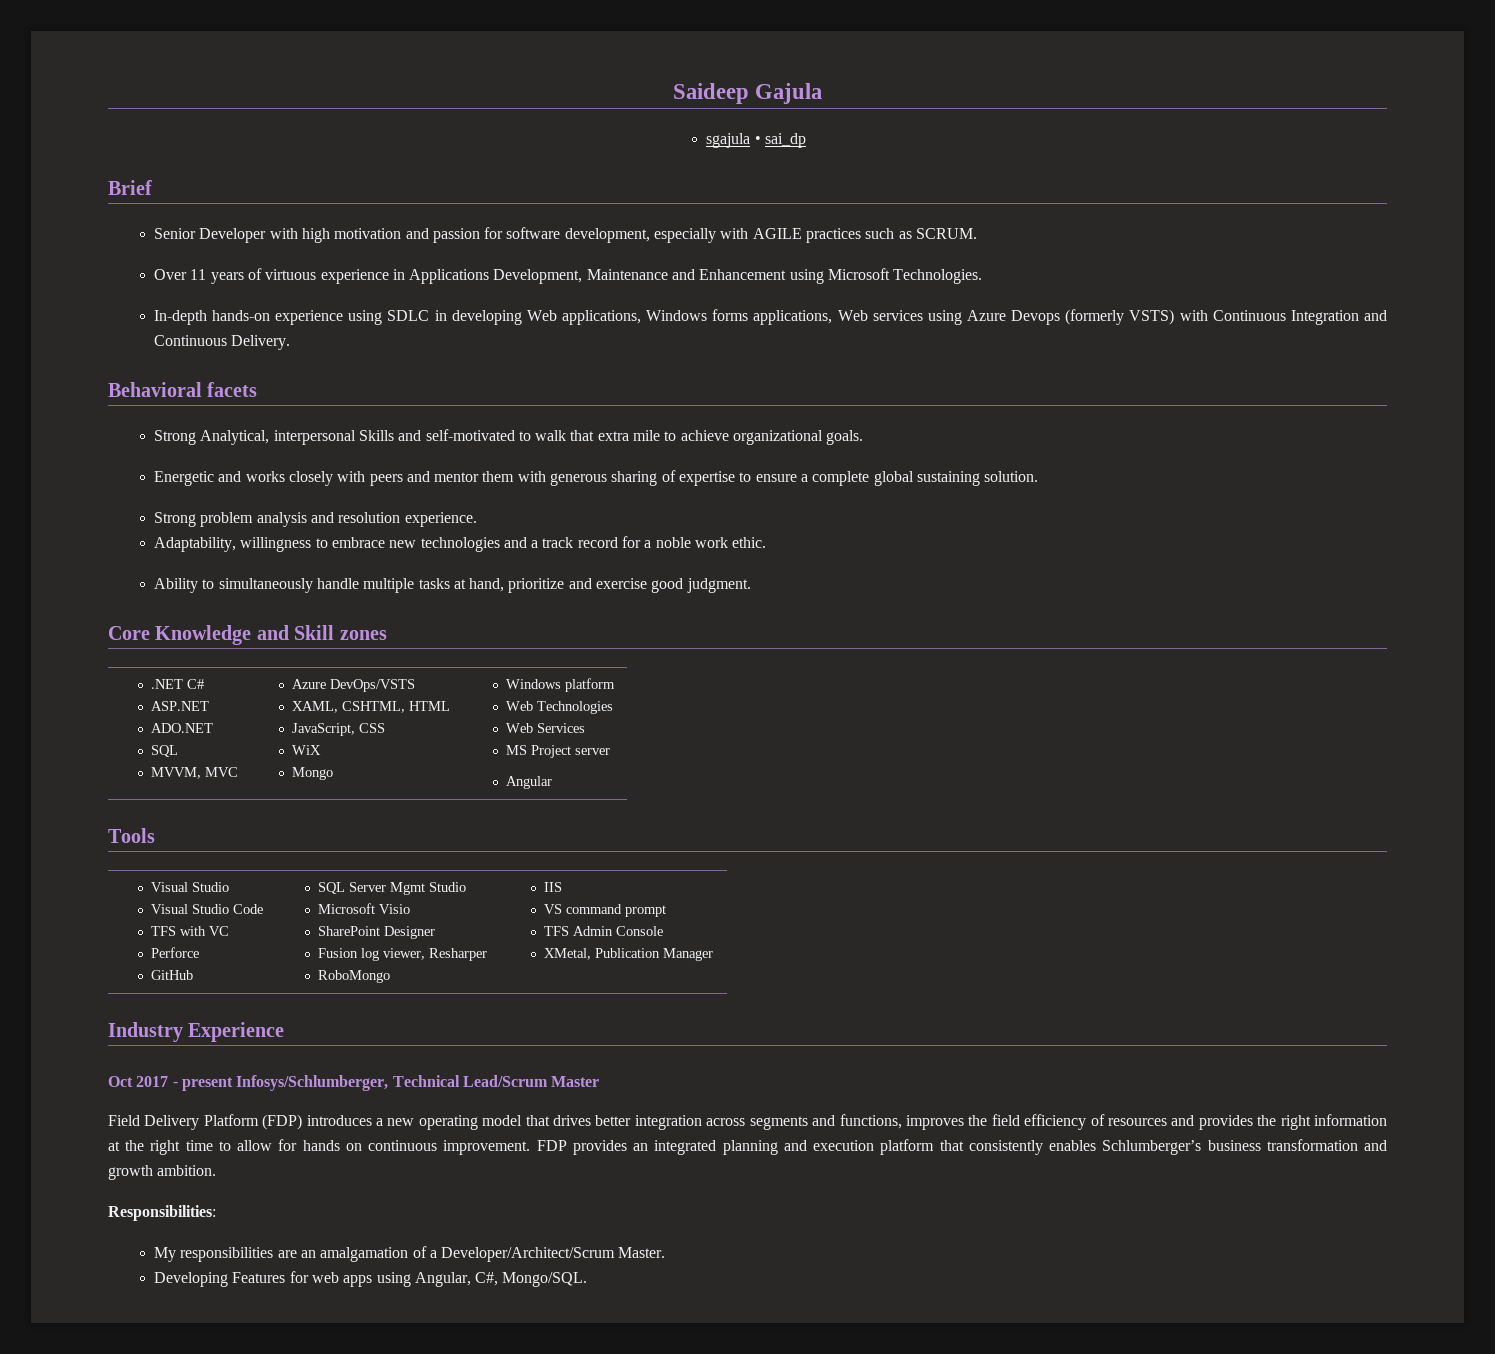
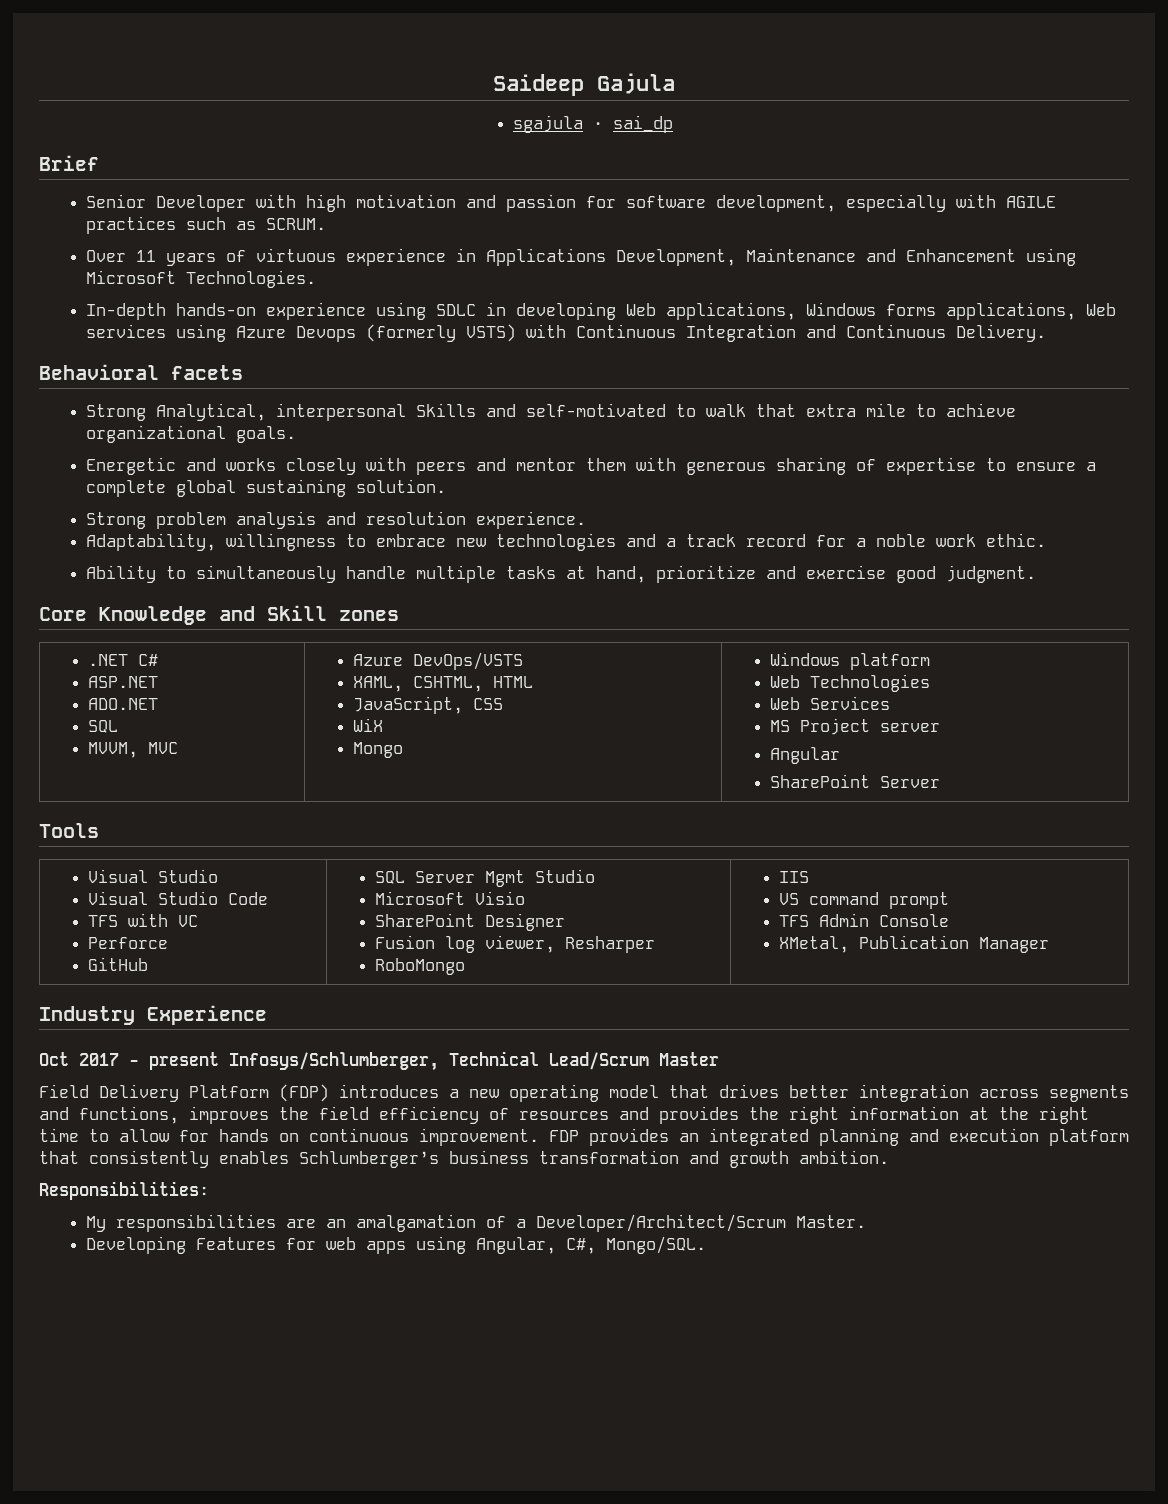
(552, 782) none -> [770,774,941,788] // SharePoint Server

